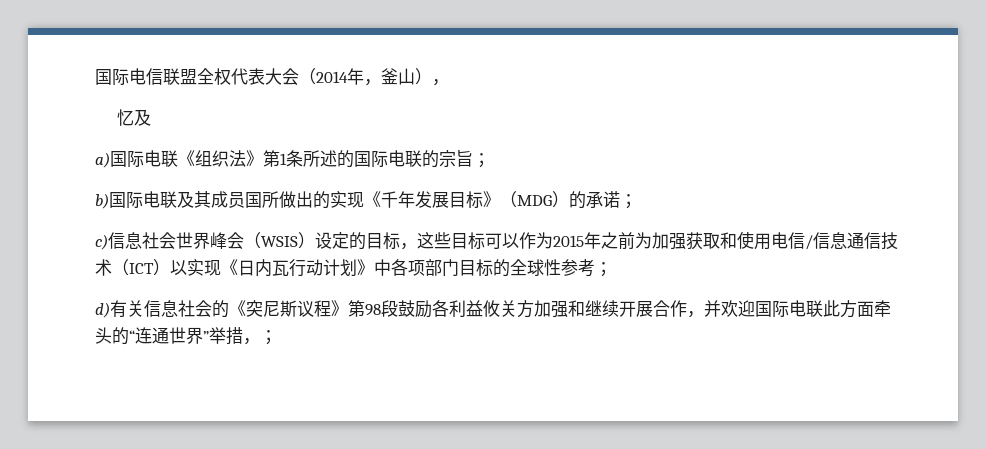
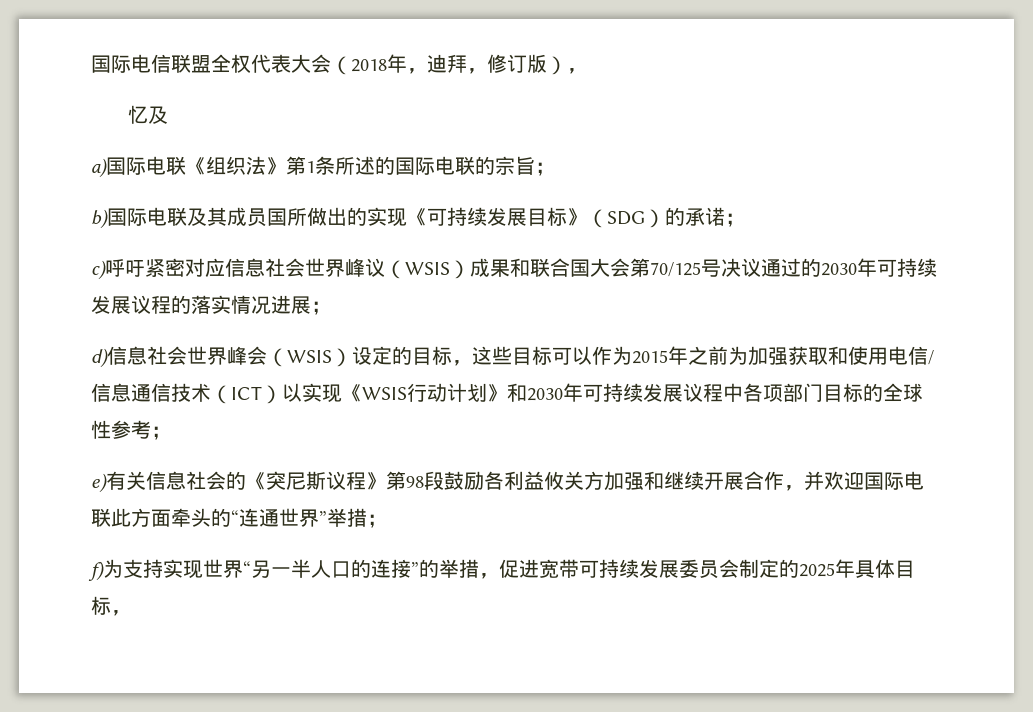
[316,68,415,86] 2014年，釜山 -> [351,54,547,74] 2018年，迪拜，修订版
[381,191,415,208] 千年 -> [427,207,487,226] 可持续
[517,195,552,206] MDG -> [607,211,645,225] SDG
(108, 242) none -> [105,258,937,279] [91,295,331,315] [91,348,109,368] 呼吁紧密对应信息社会世界峰议（WSIS）成果和联合国大会第70/125号决议通过的2030年可持续发展议程的落实情况进展； // d)
[238,259,289,277] 日内瓦 -> [362,387,407,400] WSIS
(374, 267) none -> [507,383,723,402] 和2030年可持续发展议程
[95,302,110,318] d) -> [91,473,108,493] e)
[243,330,277,345] ，； -> [367,514,387,528] [88,559,915,581] [91,596,131,616] ； // f)为支持实现世界“另一半人口的连接”的举措，促进宽带可持续发展委员会制定的2025年具体目标，

